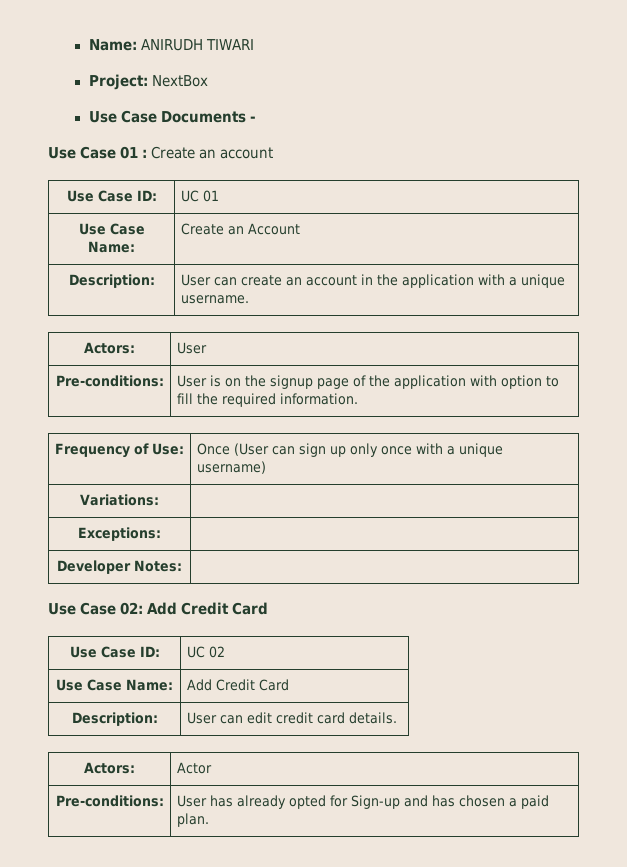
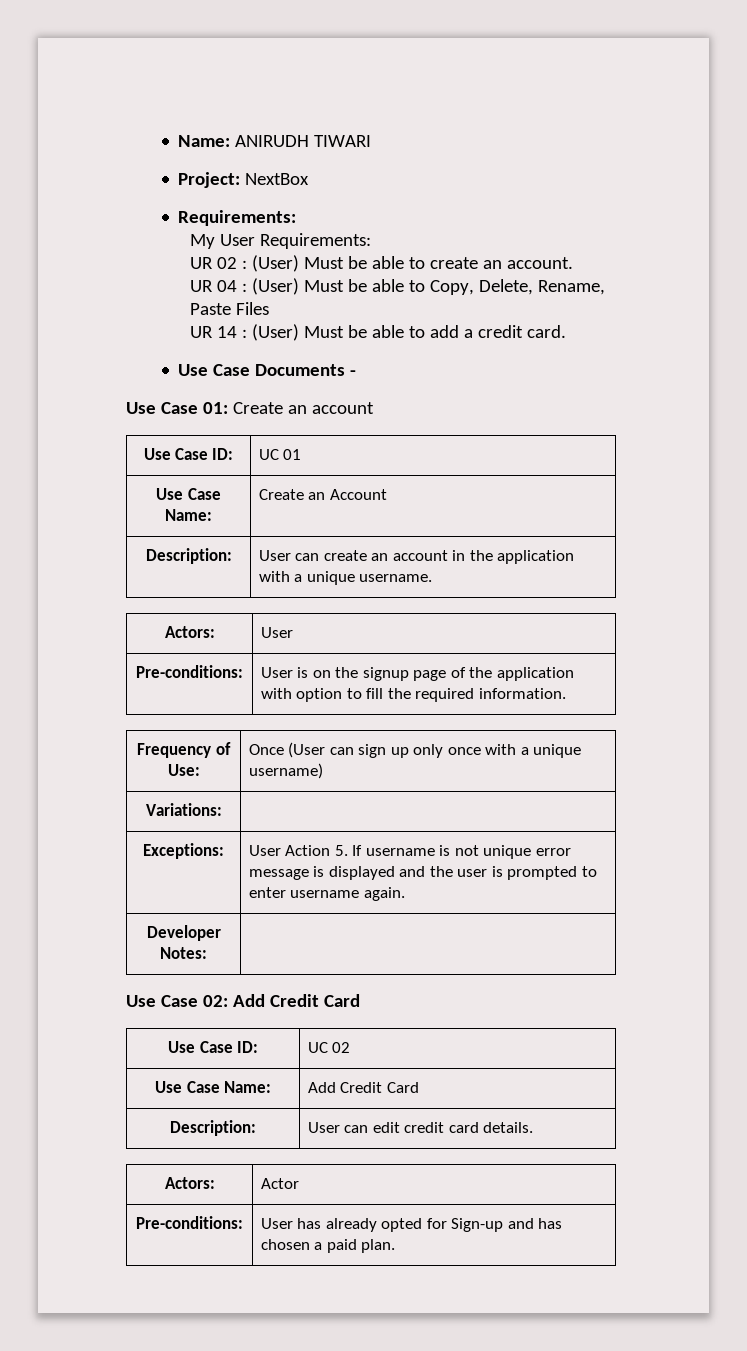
(208, 81) none -> [178,210,297,226] [190,233,372,249] [190,255,574,272] [190,278,606,295] [190,302,270,315] [190,324,567,341] // Requirements: // My User Requirements: // UR 02 : (User) Must be able to create an account. // UR 04 : (User) Must be able to Copy, Delete, Rename, Paste Files // UR 14 : (User) Must be able to add a credit card.
[120,146,148,159] 01 : -> [202,402,228,414] 01:
(161, 534) none -> [249,845,571,859] [249,866,597,880] [249,887,405,901] User Action 5. If username is not unique error message is displayed and the user is prompted to enter username again.

